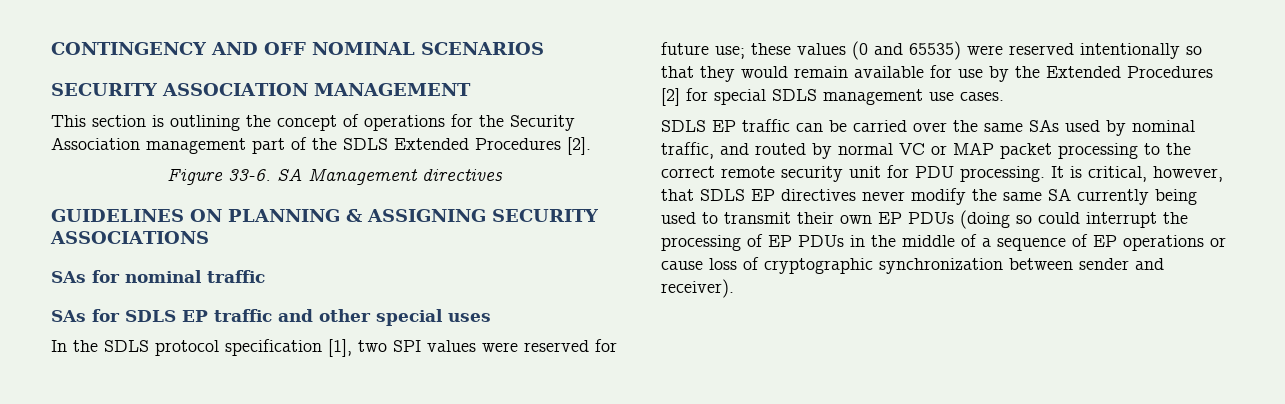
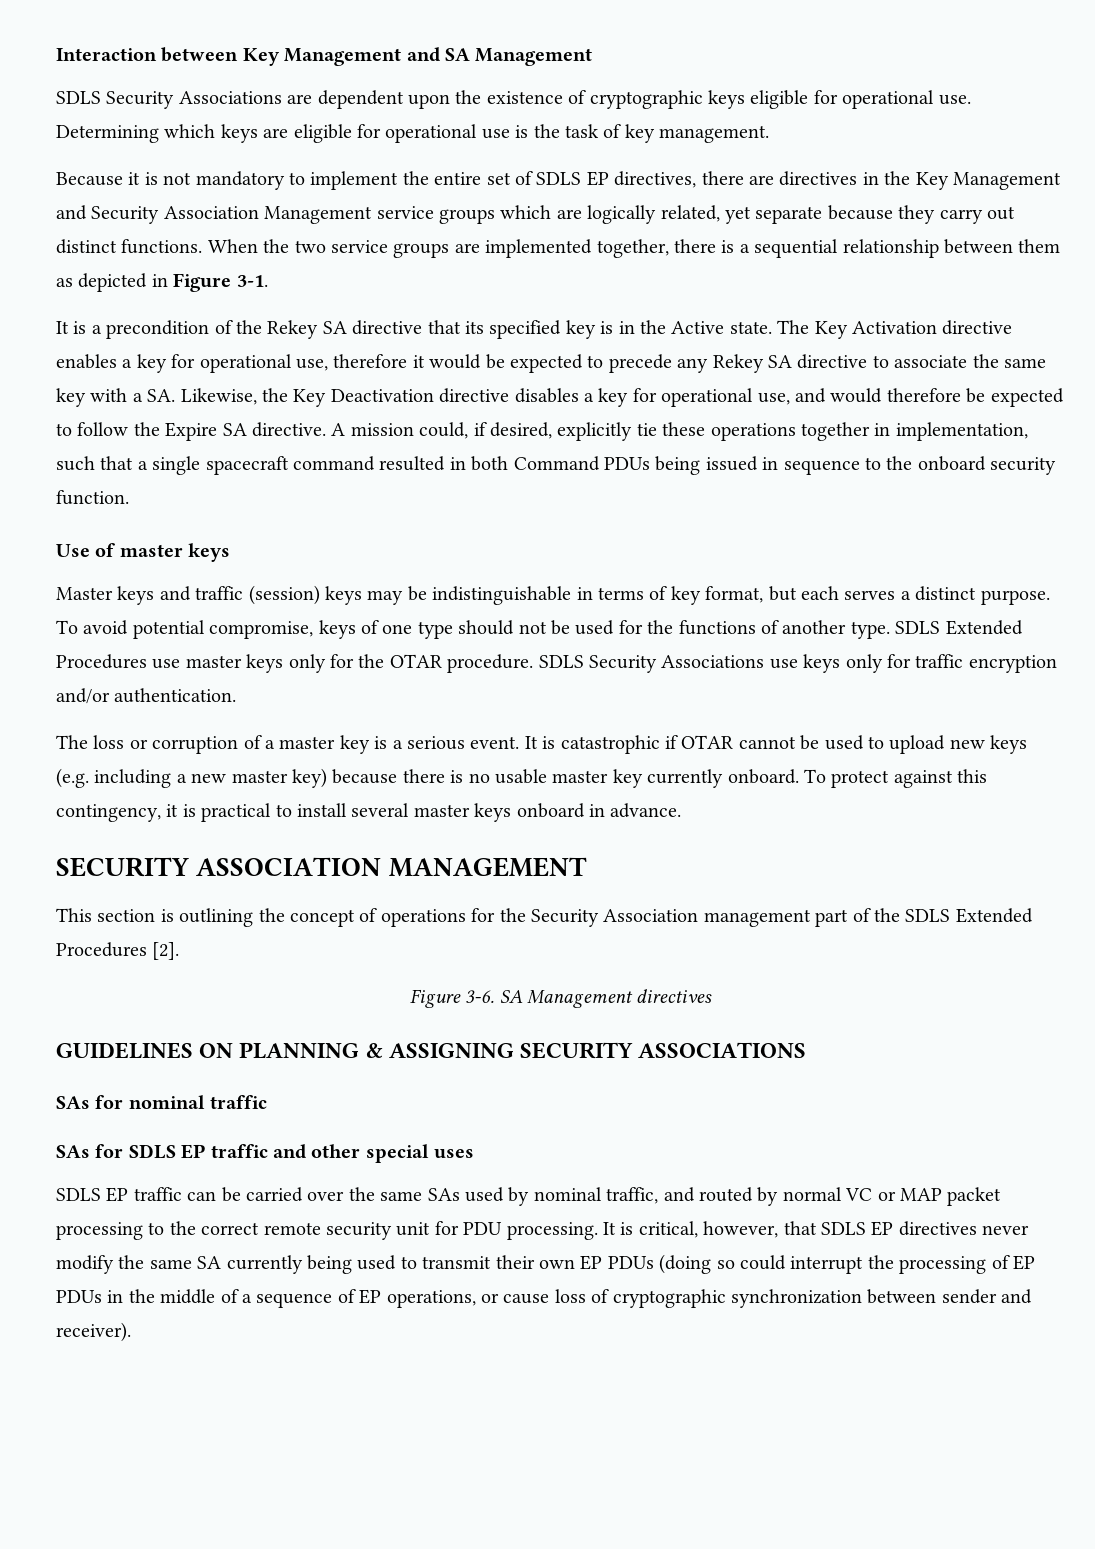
[51,42,544,55] CONTINGENCY AND OFF NOMINAL SCENARIOS -> [56,47,593,66] [56,90,971,109] [56,124,770,143] [56,171,1061,190] [56,205,1015,224] [56,239,1061,258] [56,273,268,292] [56,320,1013,339] [56,354,1046,373] [56,388,1064,407] [56,422,1028,441] [56,456,1057,475] [56,490,129,505] [56,543,231,562] [56,585,1050,605] [56,620,1023,639] [56,654,1057,673] [56,688,237,704] [56,735,1028,754] [56,768,988,788] [56,803,682,822] Interaction between Key Management and SA Management // SDLS Security Associations are dependent upon the existence of cryptographic keys eligible for operational use. Determining which keys are eligible for operational use is the task of key management. // Because it is not mandatory to implement the entire set of SDLS EP directives, there are directives in the Key Management and Security Association Management service groups which are logically related, yet separate because they carry out distinct functions. When the two service groups are implemented together, there is a sequential relationship between them as depicted in Figure 3-1. // It is a precondition of the Rekey SA directive that its specified key is in the Active state. The Key Activation directive enables a key for operational use, therefore it would be expected to precede any Rekey SA directive to associate the same key with a SA. Likewise, the Key Deactivation directive disables a key for operational use, and would therefore be expected to follow the Expire SA directive. A mission could, if desired, explicitly tie these operations together in implementation, such that a single spacecraft command resulted in both Command PDUs being issued in sequence to the onboard security function. // Use of master keys // Master keys and traffic (session) keys may be indistinguishable in terms of key format, but each serves a distinct purpose. To avoid potential compromise, keys of one type should not be used for the functions of another type. SDLS Extended Procedures use master keys only for the OTAR procedure. SDLS Security Associations use keys only for traffic encryption and/or authentication. // The loss or corruption of a master key is a serious event. It is catastrophic if OTAR cannot be used to upload new keys (e.g. including a new master key) because there is no usable master key currently onboard. To protect against this contingency, it is practical to install several master keys onboard in advance.
[227,169,271,181] 33-6. -> [465,990,495,1003] 3-6.
[51,339,617,357] [661,41,1202,60] [661,65,1213,82] [661,88,1004,106] // In the SDLS protocol specification [1], two SPI values were reserved for future use; these values (0 and 65535) were reserved intentionally so that they would remain available for use by the Extended Procedures [2] for special SDLS management use cases. -> (475, 1154) none
[1123,235,1204,251] operations -> [386,1290,476,1308] operations,

